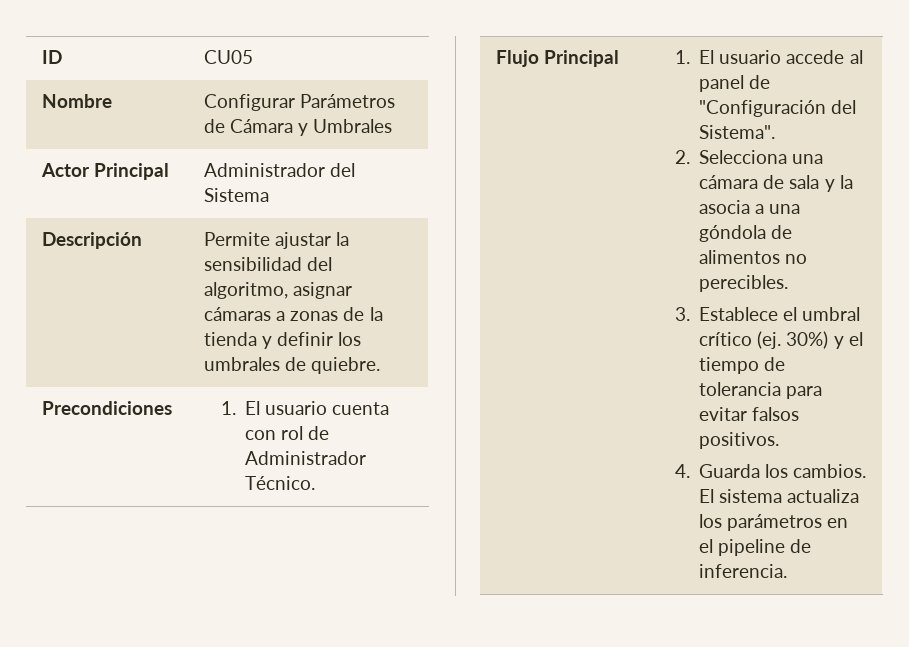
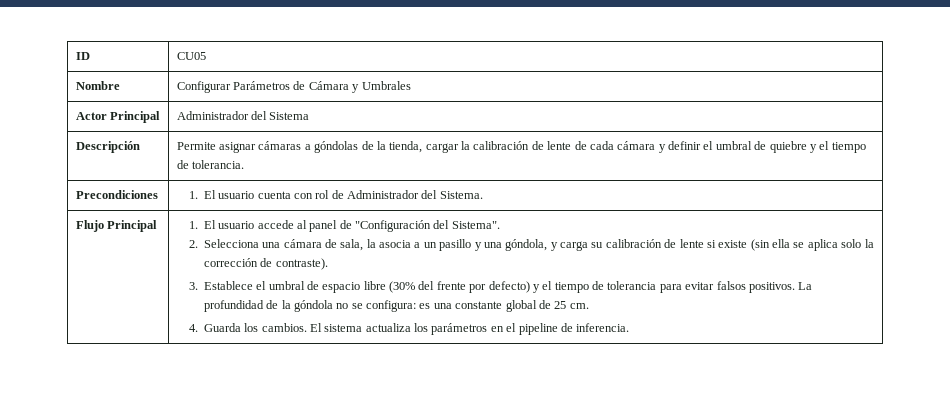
[275,232,350,249] [203,257,333,271] [203,282,288,299] ajustar la sensibilidad del algoritmo, -> (216, 146) none
[290,307,383,321] [203,332,362,349] [203,357,381,374] zonas de la tienda y definir los umbrales de quiebre. -> [314,141,866,153] [176,160,245,169] góndolas de la tienda, cargar la calibración de lente de cada cámara y definir el umbral de quiebre y el tiempo de tolerancia.
[245,476,316,490] Técnico. -> [421,190,483,199] del Sistema.
[789,175,835,192] sala y -> [340,239,364,251] sala,
[769,204,801,214] [699,225,793,242] [699,250,808,264] [699,275,789,292] [674,307,861,321] [699,331,829,349] una góndola de alimentos no perecibles. // 3. Establece el umbral crítico (ej. 30%) -> [423,239,874,251] [203,258,328,270] [188,281,530,293] un pasillo y una góndola, y carga su calibración de lente si existe (sin ella se aplica solo la corrección de contraste). // 3. Establece el umbral de espacio libre (30% del frente por defecto)
(780, 440) none -> [798,282,813,290] [203,300,589,312] La profundidad de la góndola no se configura: es una constante global de 25 cm.

